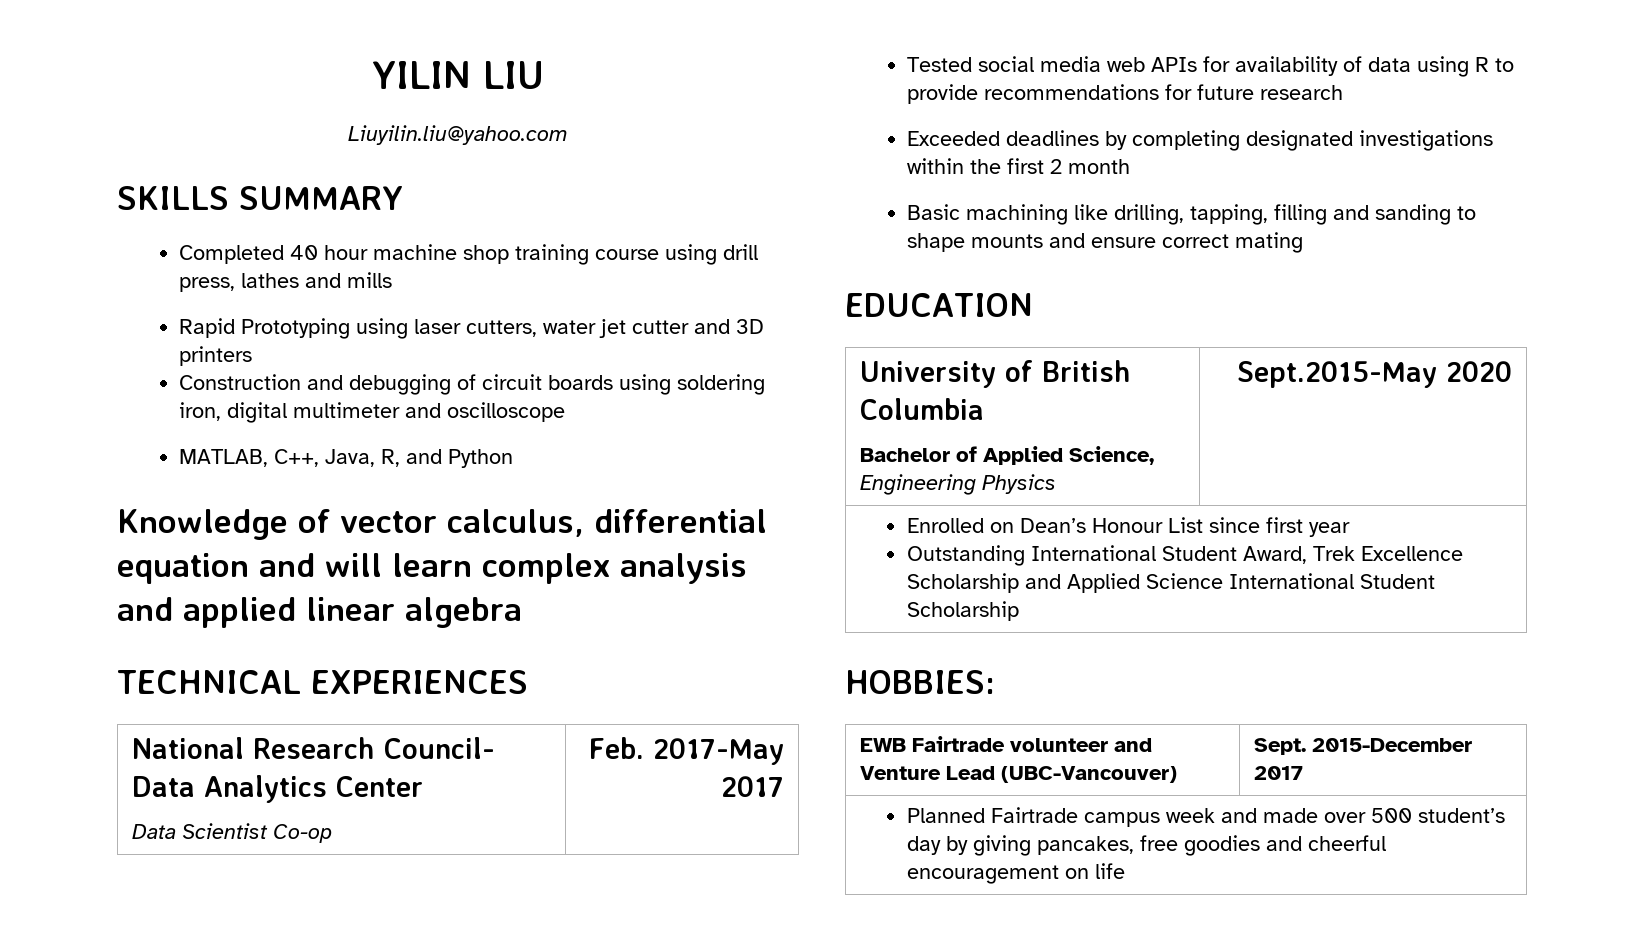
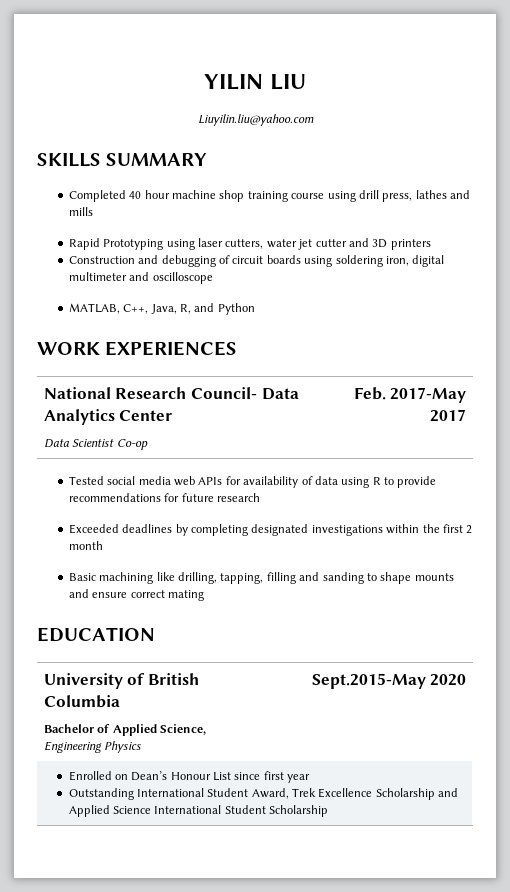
[117,509,767,540] [117,553,747,584] [117,597,522,628] [117,670,301,694] Knowledge of vector calculus, differential equation and will learn complex analysis and applied linear algebra // TECHNICAL -> [37,342,100,355] WORK
[845,670,995,694] [859,736,1152,752] [859,766,1177,783] [1253,738,1472,755] [1253,766,1303,780] [906,807,1505,827] [906,835,1386,856] [906,863,1125,884] // HOBBIES: // EWB Fairtrade volunteer and Venture Lead (UBC-Vancouver) | Sept. 2015-December 2017 // Planned Fairtrade campus week and made over 500 student’s day by giving pancakes, free goodies and cheerful encouragement on life -> (329, 811) none

